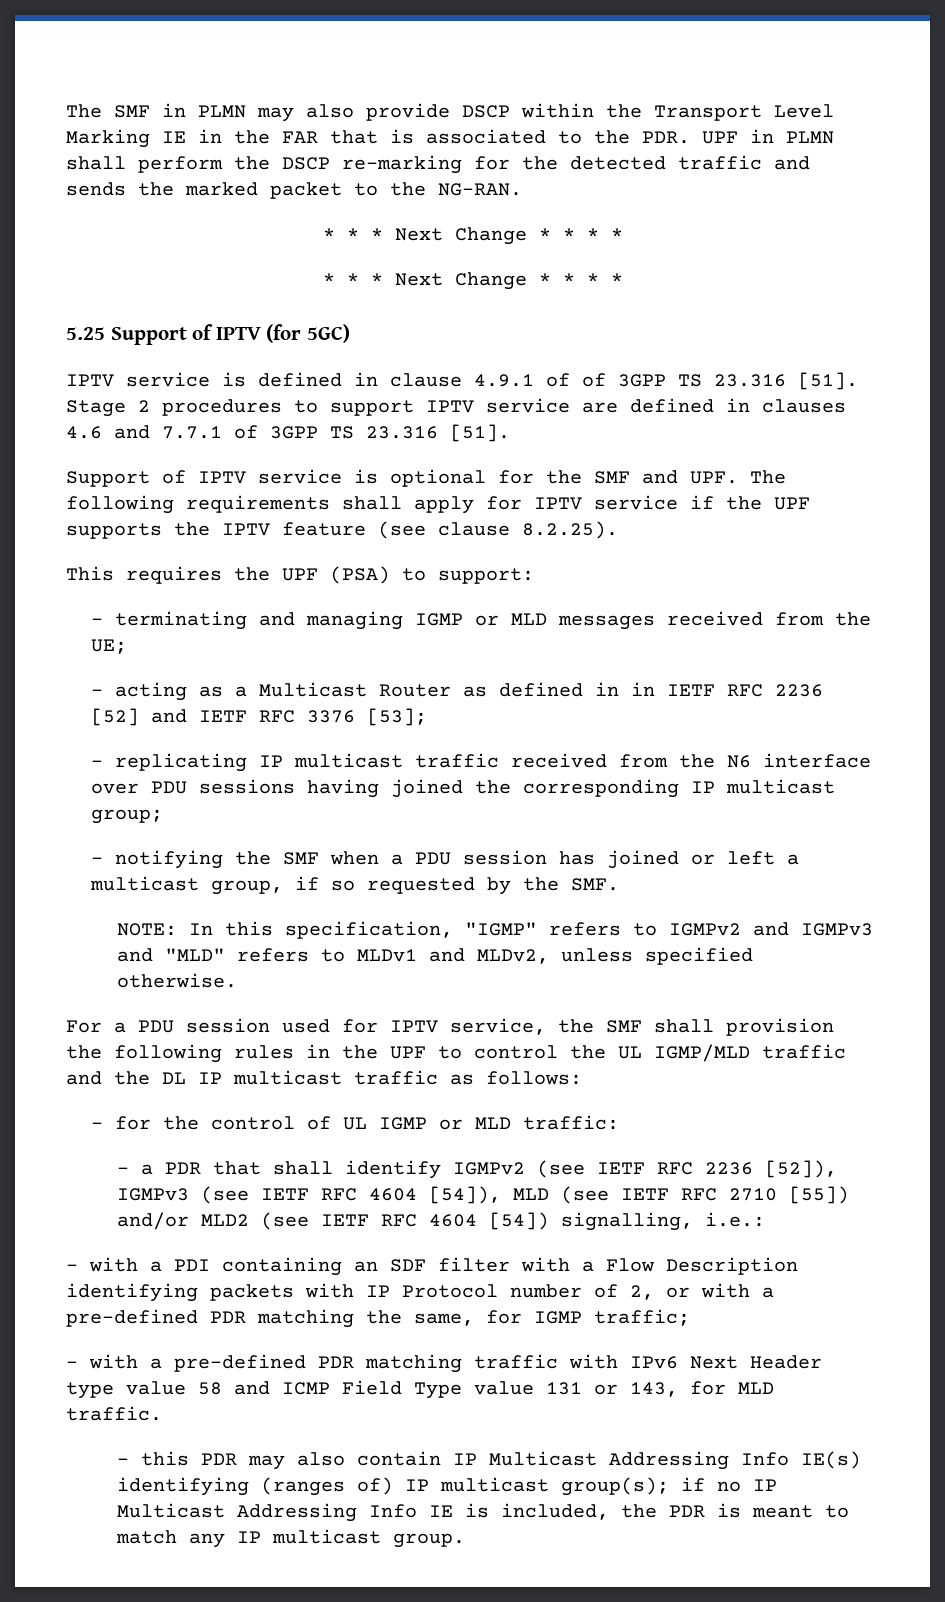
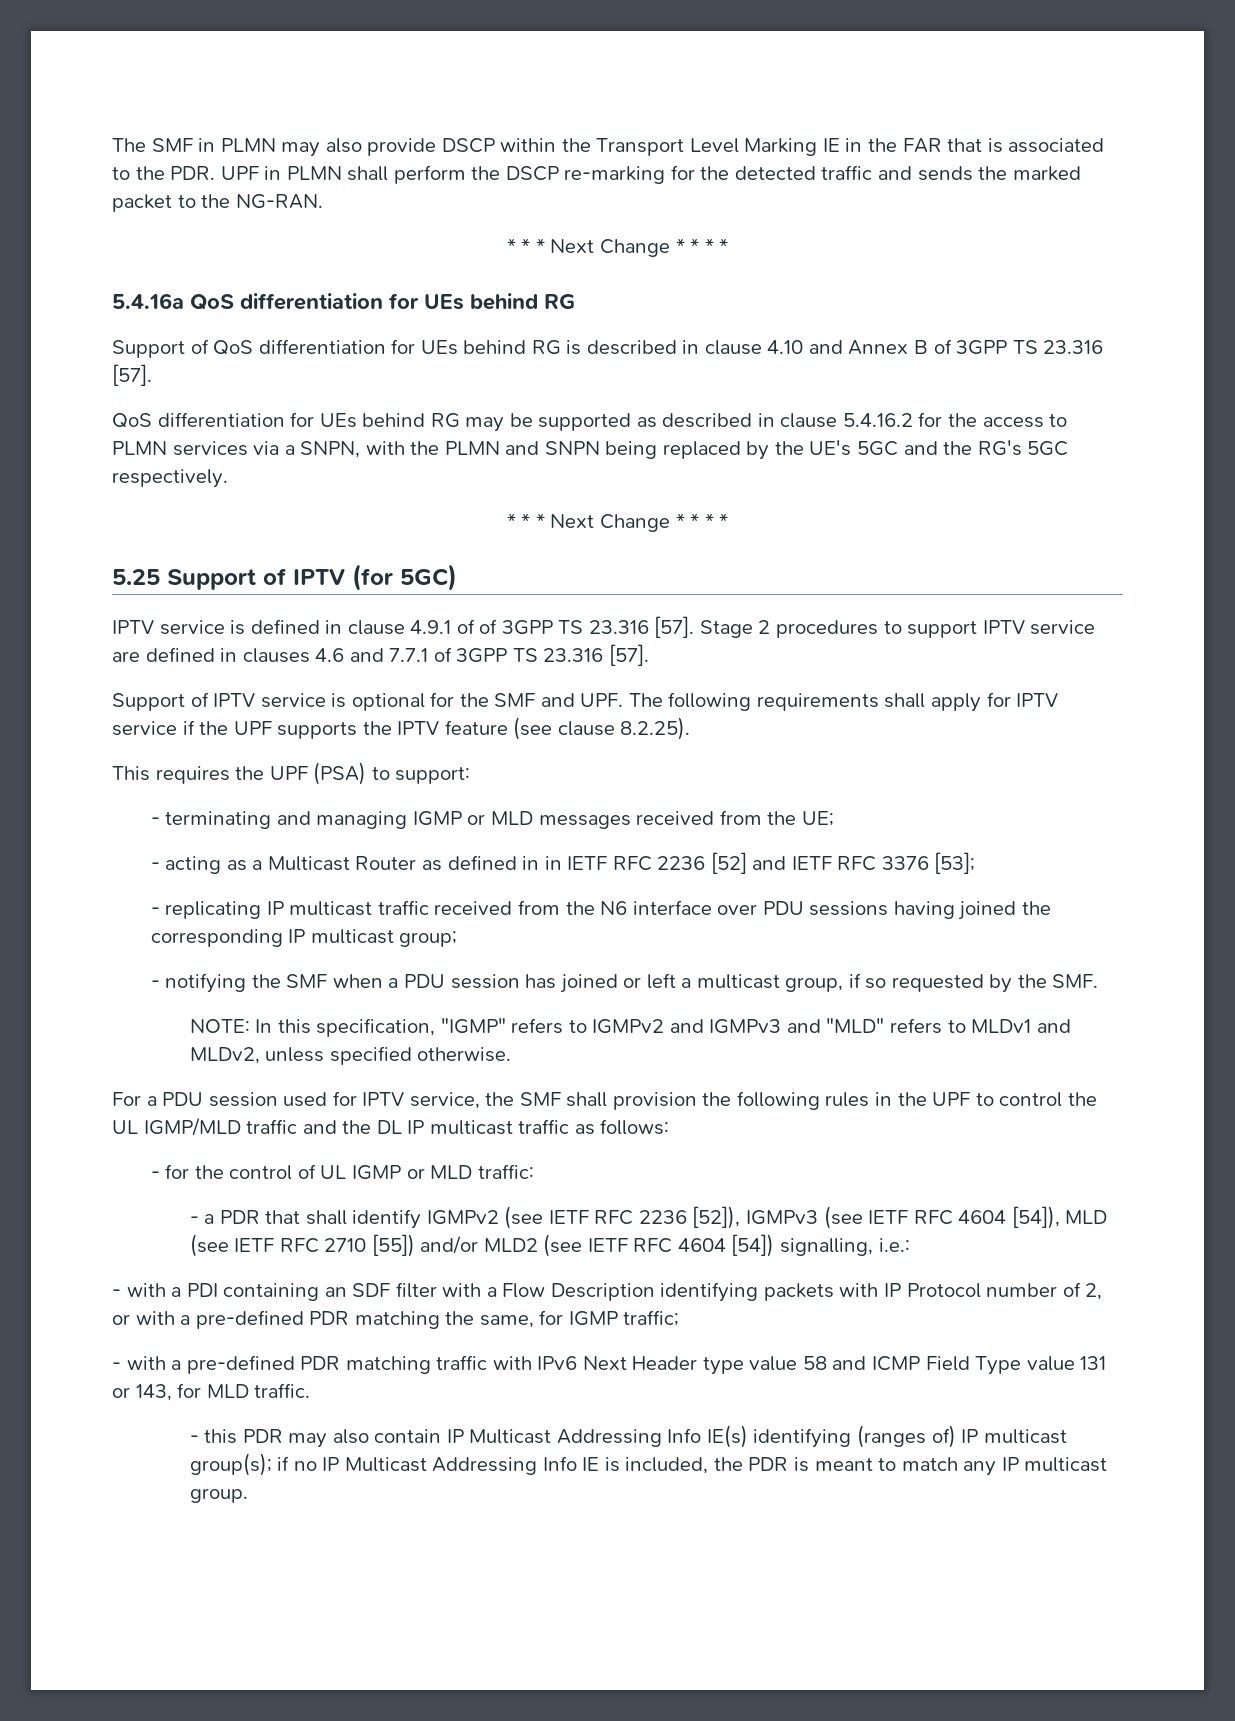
(623, 234) none -> [112,293,575,310] [112,339,1104,358] [112,364,152,386] [112,412,1068,432] [112,440,1069,460] [112,469,228,488] // 5.4.16a QoS differentiation for UEs behind RG // Support of QoS differentiation for UEs behind RG is described in clause 4.10 and Annex B of 3GPP TS 23.316 [57]. // QoS differentiation for UEs behind RG may be supported as described in clause 5.4.16.2 for the access to PLMN services via a SNPN, with the PLMN and SNPN being replaced by the UE's 5GC and the RG's 5GC respectively.
[798,372,858,390] [51]. -> [654,616,695,638] [57].
[450,424,510,442] [51]. -> [608,644,649,666] [57].

